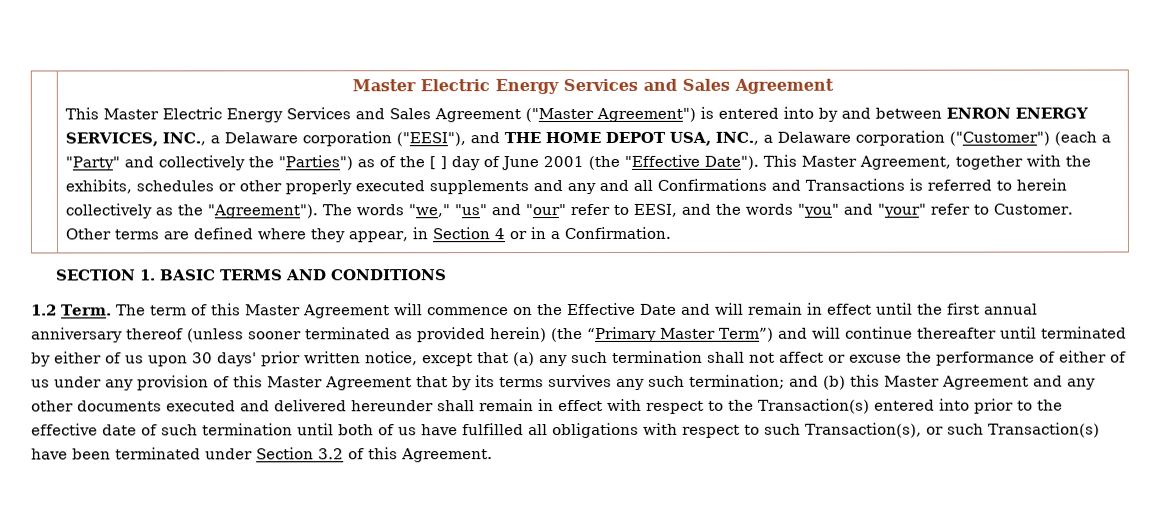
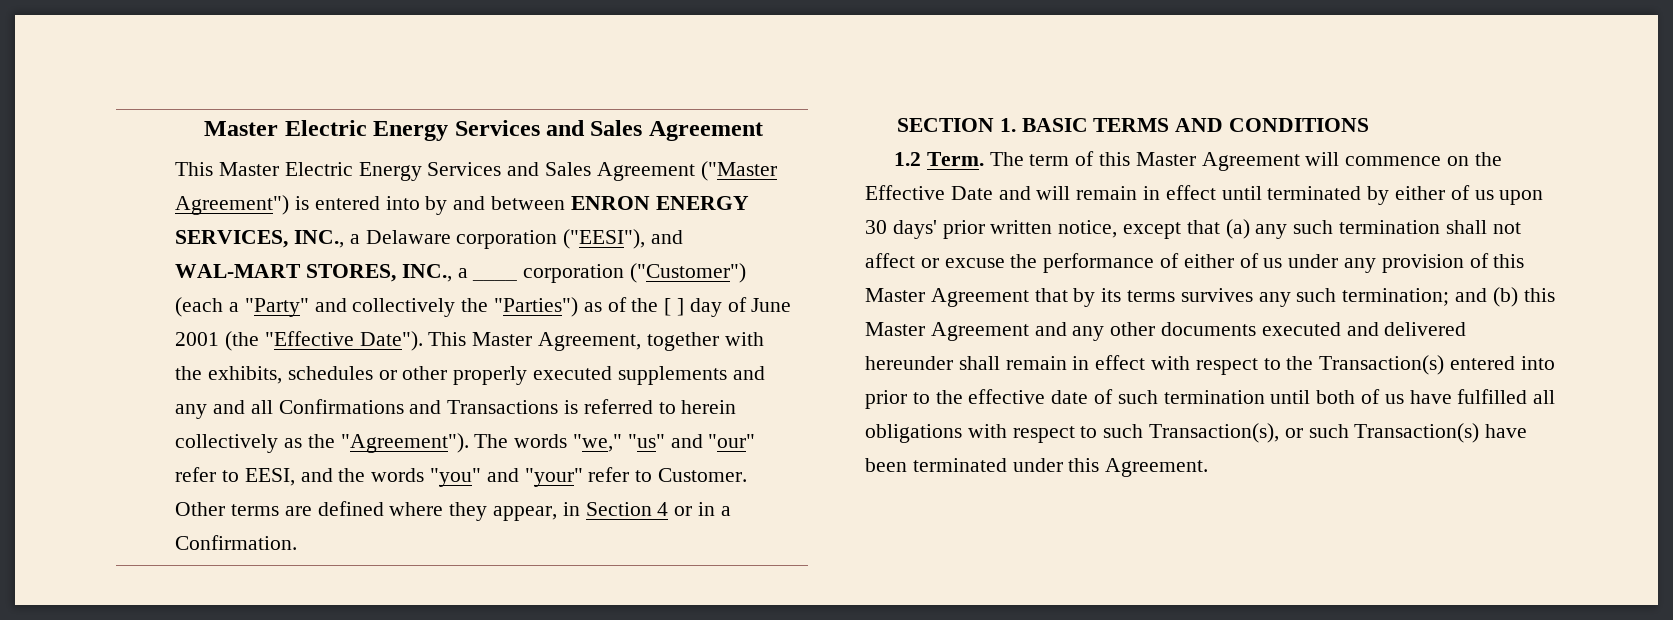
[504,131,852,146] THE HOME DEPOT USA, INC., a Delaware -> [175,264,468,282] [472,278,518,281] WAL-MART STORES, INC., a ____
[916,302,1038,315] [31,326,1037,343] the first annual anniversary thereof (unless sooner terminated as provided herein) (the “Primary Master Term”) and will continue thereafter until -> (1262, 193) none
[256,447,365,460] Section 3.2 of -> (1063, 465) none

